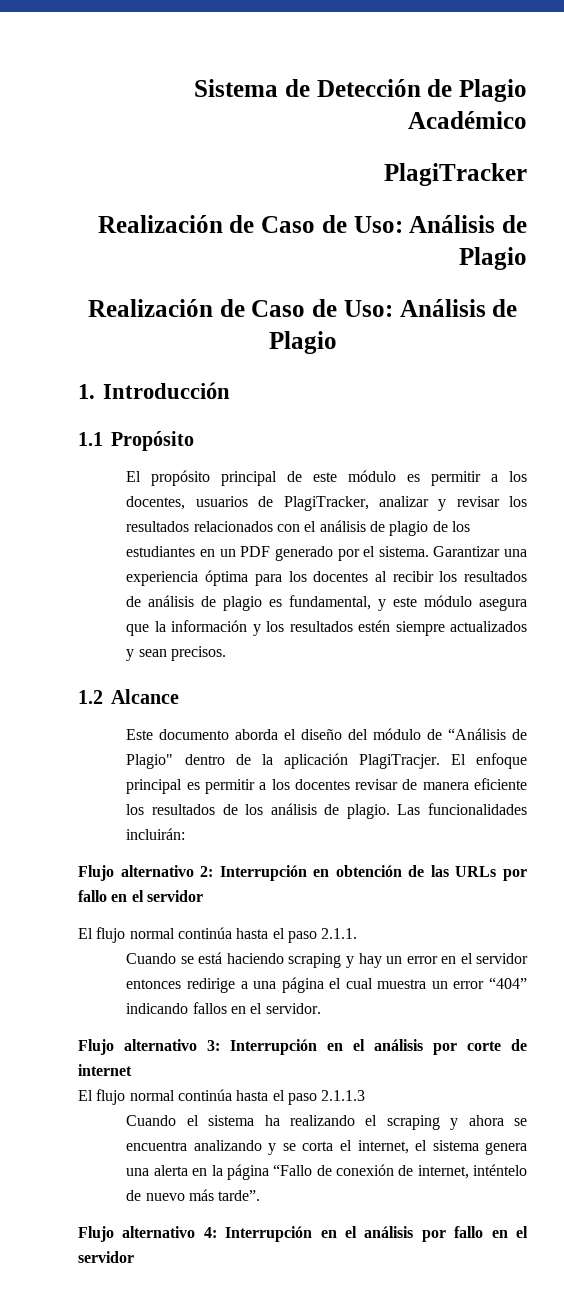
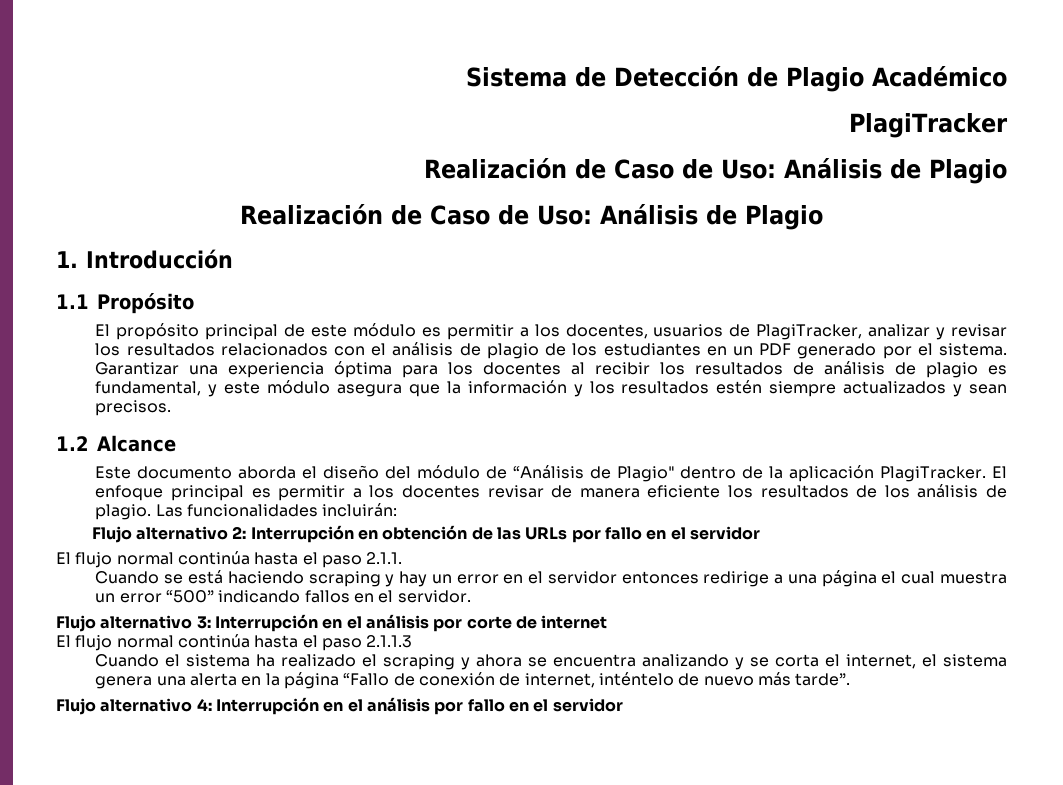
[358,754,440,769] PlagiTracjer. -> [880,466,987,482] PlagiTracker.
[488,977,527,989] “404” -> [166,590,215,603] “500”
[290,1115,356,1126] realizando -> [281,654,357,667] realizado

